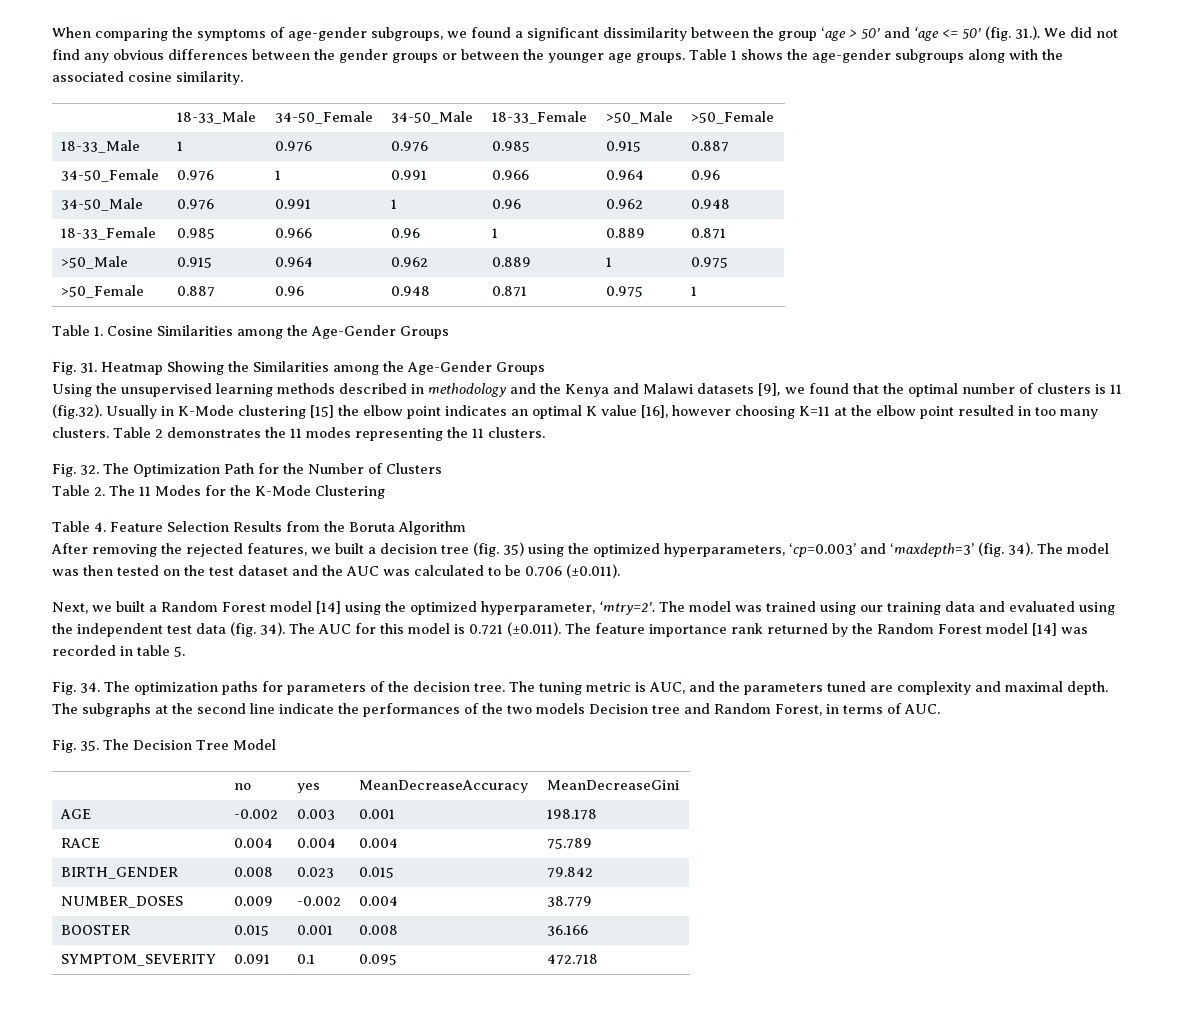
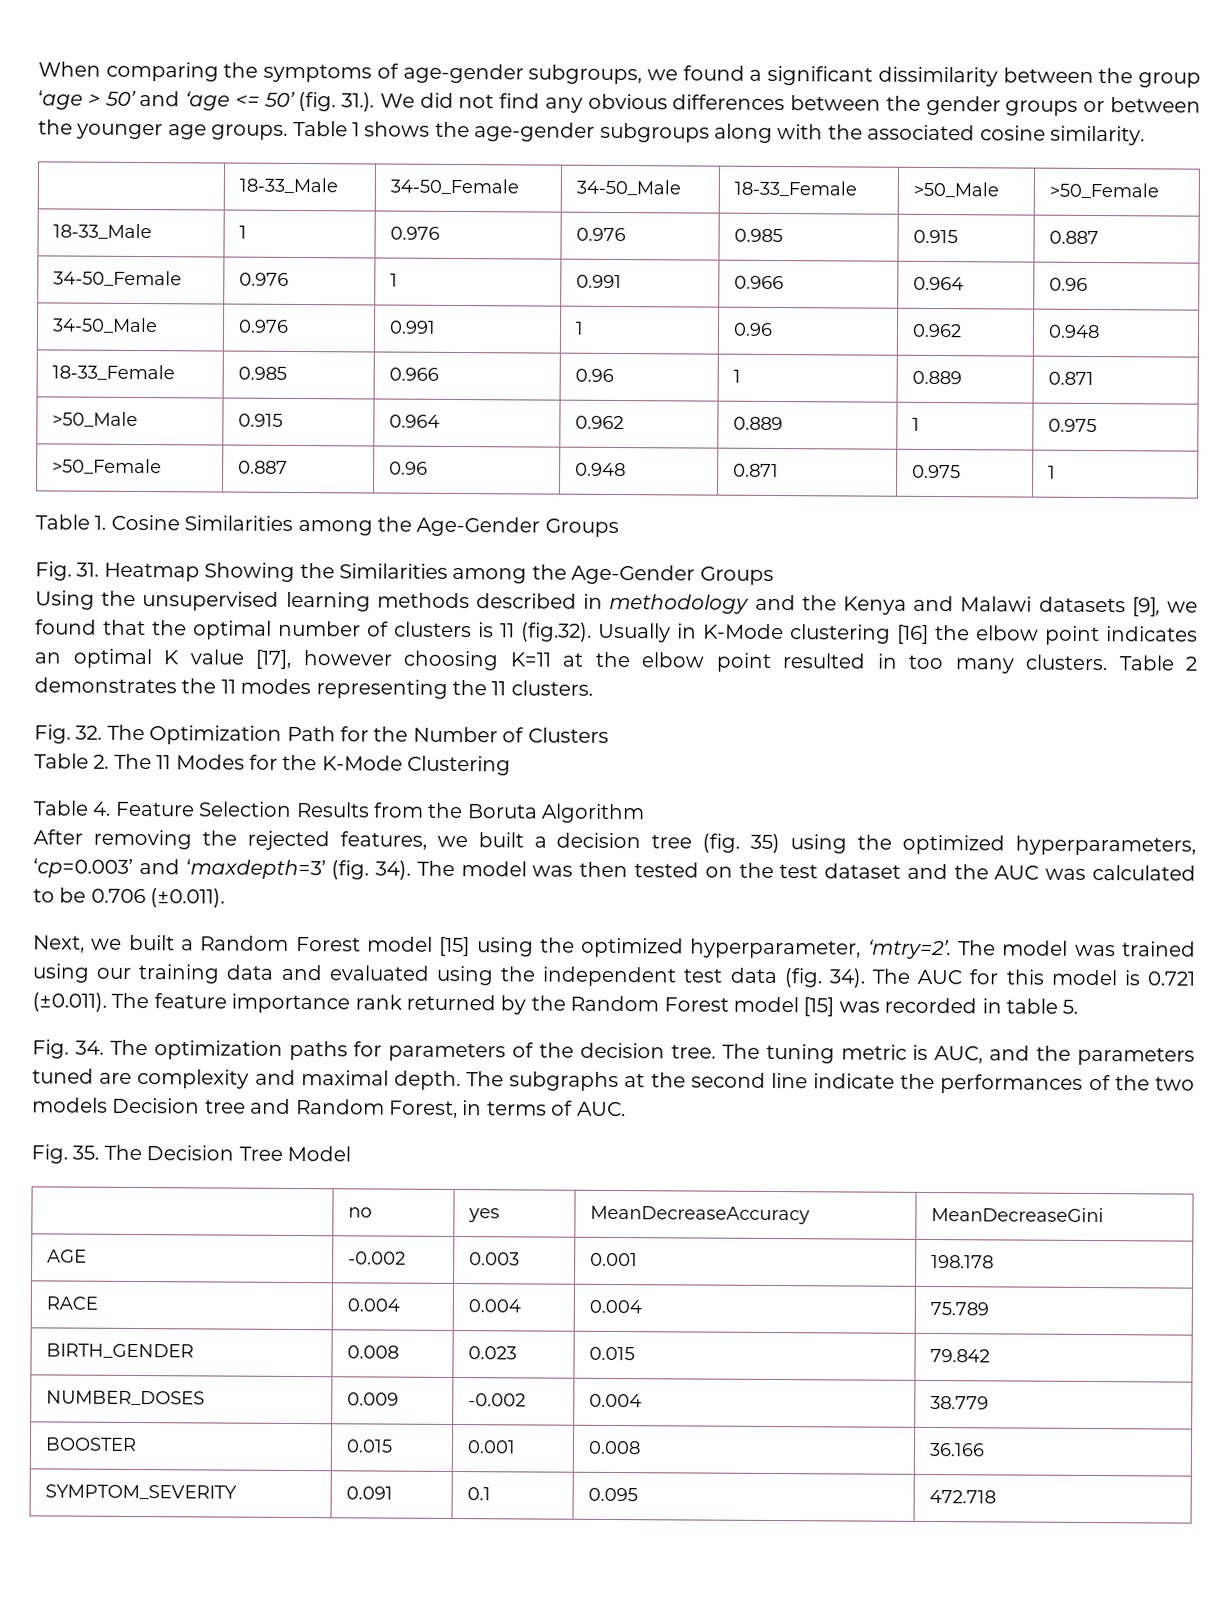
[310,405,334,418] [15] -> [897,624,929,644] [16]
[641,405,668,418] [16], -> [255,649,291,669] [17],
[316,601,341,614] [14] -> [439,936,471,957] [15]
[1032,623,1057,636] [14] -> [803,997,835,1017] [15]

